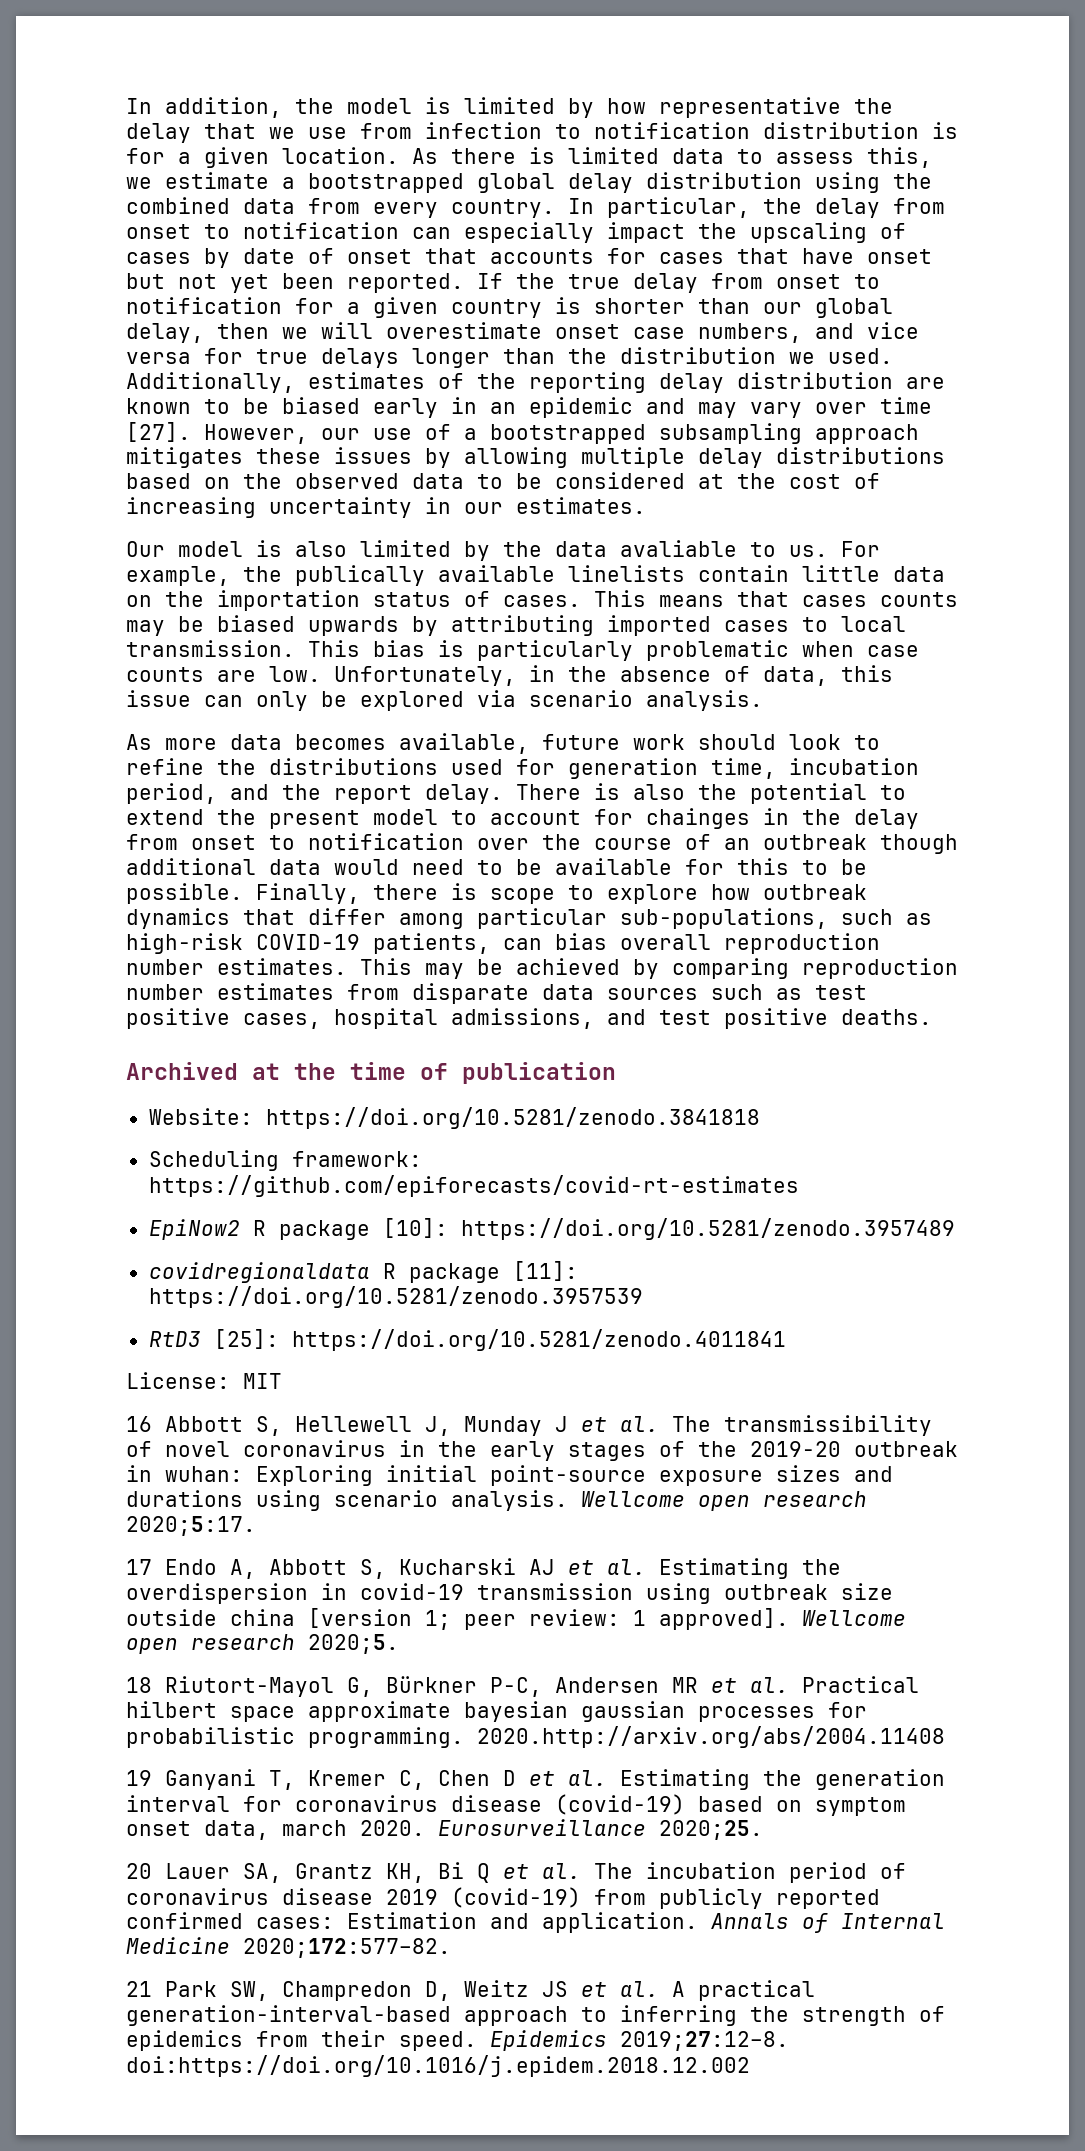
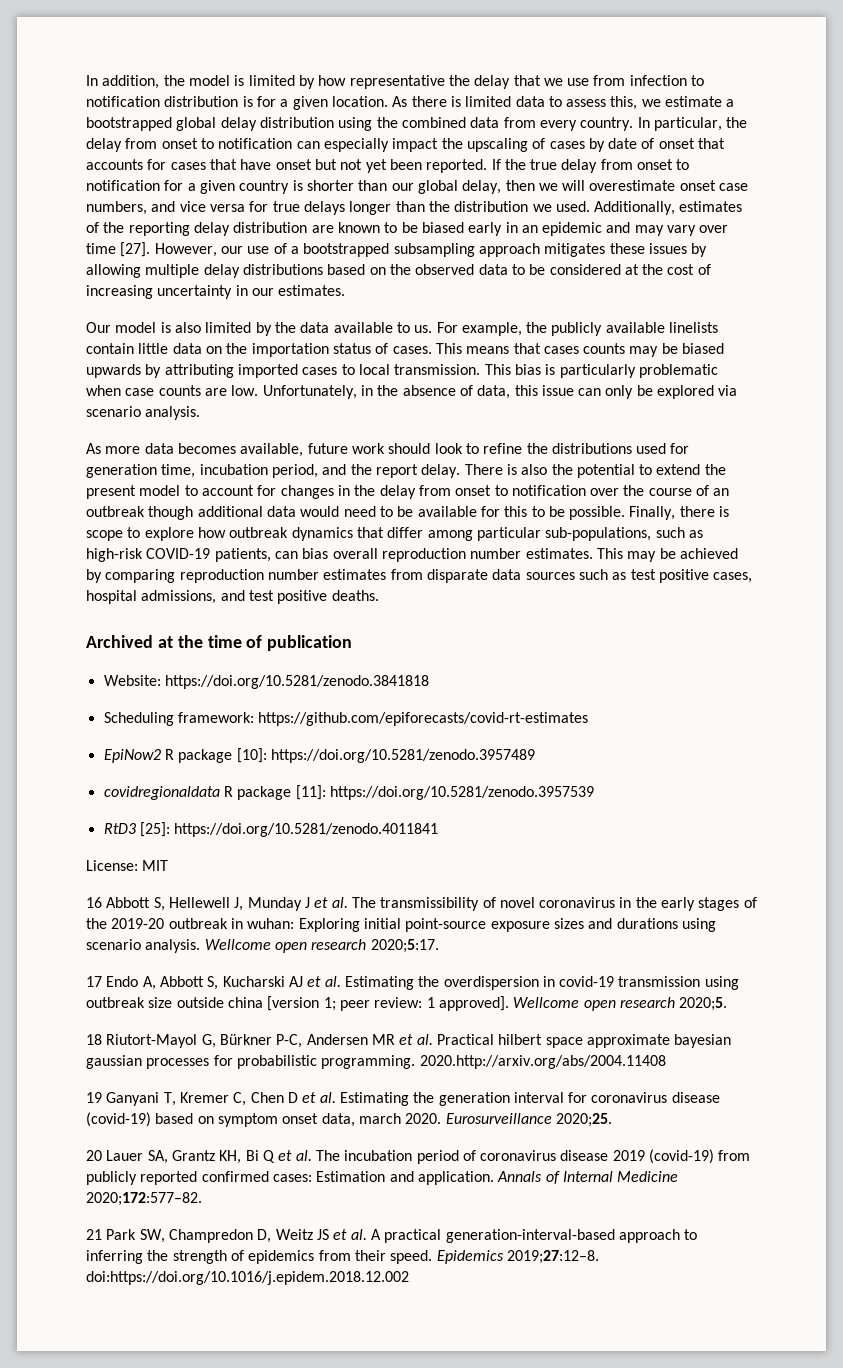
[620,540,737,557] avaliable -> [333,322,393,333] available
[295,565,425,586] publically -> [551,322,603,336] publicly
[646,808,750,829] chainges -> [280,485,334,499] changes

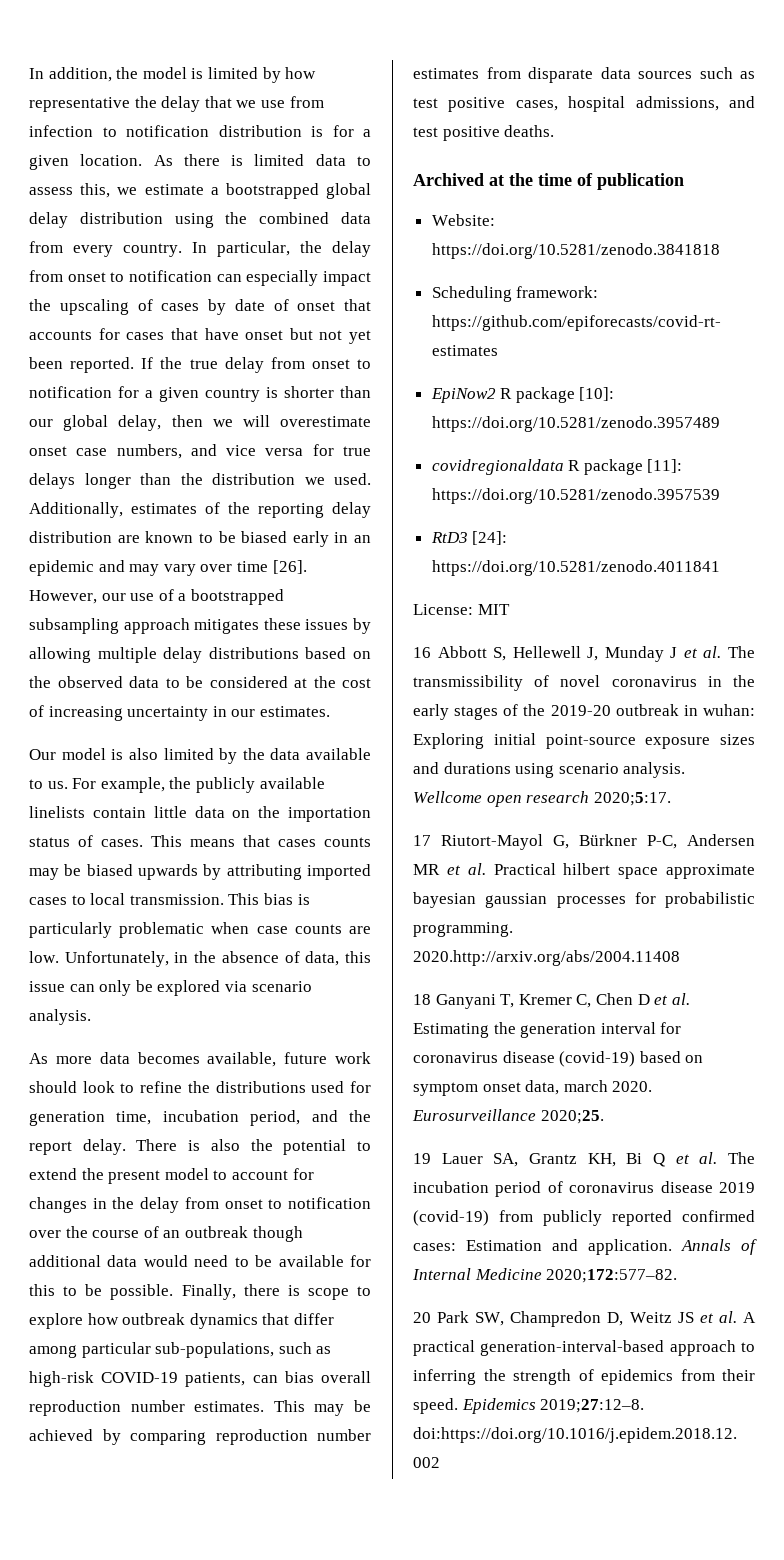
[120,242,151,257] [27]. -> [272,560,307,574] [26].
[139,822,170,837] [25]: -> [472,531,508,545] [24]:
[106,976,739,990] [86,996,728,1011] [86,1034,102,1045] Endo A, Abbott S, Kucharski AJ et al. Estimating the overdispersion in covid-19 transmission using outbreak size outside china [version 1; peer review: 1 approved]. Wellcome open research 2020;5. // 18 -> (431, 840) none
[86,1092,102,1103] 19 -> [413,994,431,1005] 18
[86,1150,102,1161] 20 -> [413,1153,431,1164] 19
[86,1229,102,1240] 21 -> [413,1312,431,1323] 20

